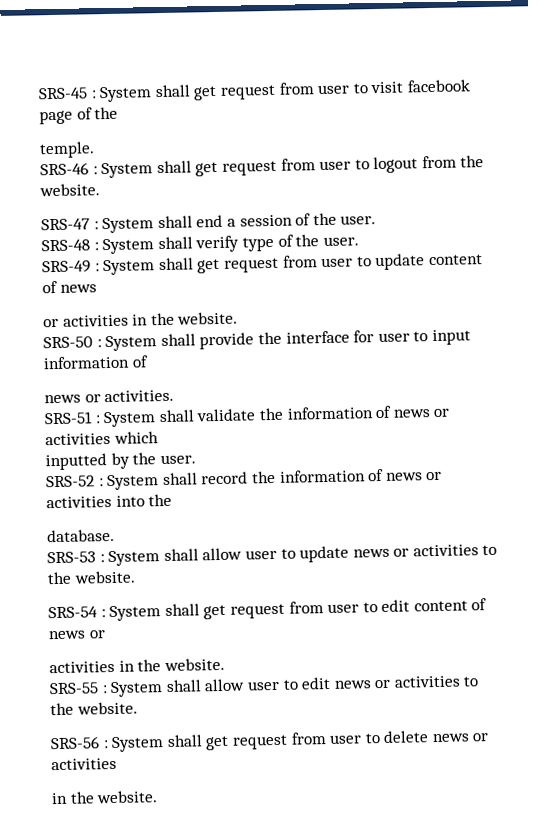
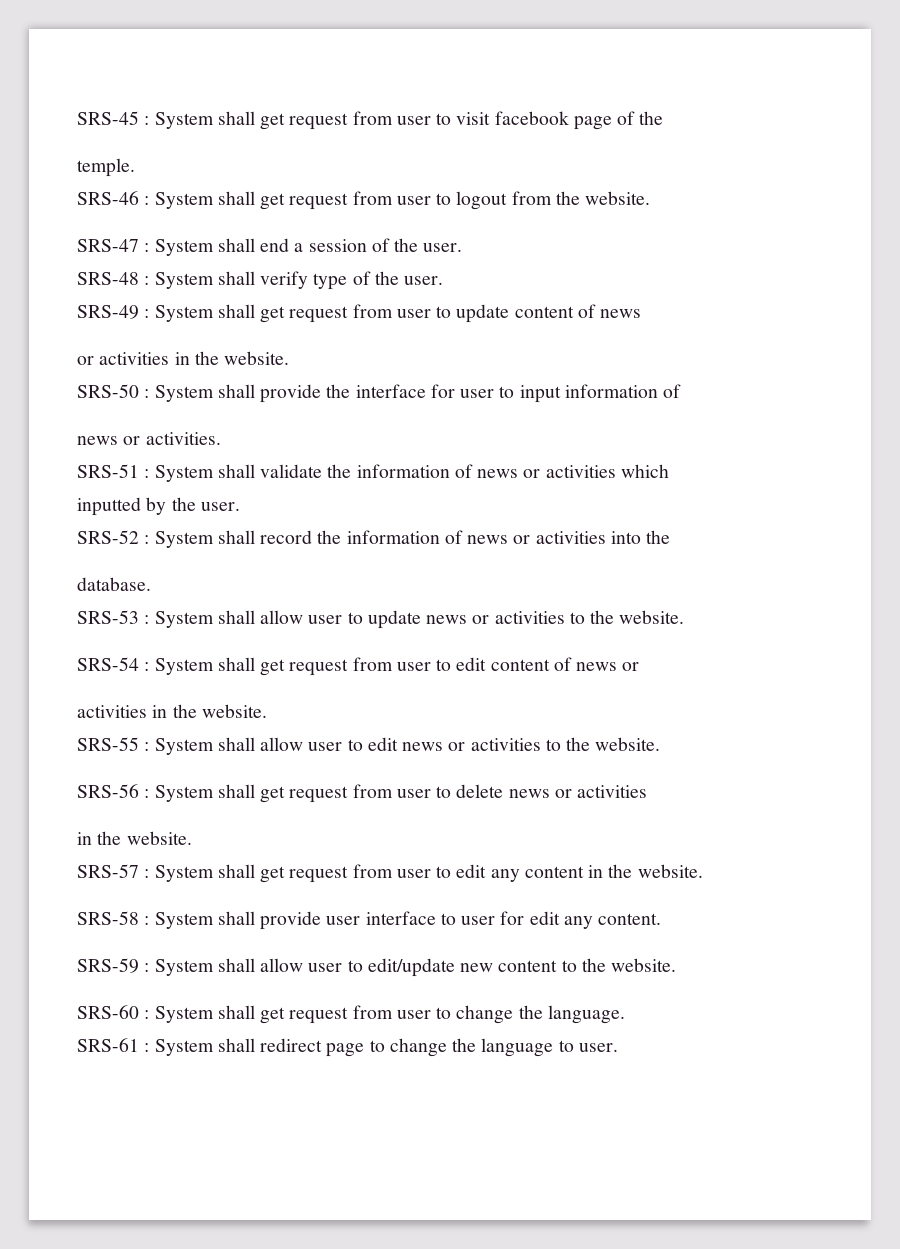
(159, 797) none -> [77,864,703,883] [77,911,662,930] [77,958,677,977] [77,1005,625,1024] [77,1038,618,1057] // SRS-57 : System shall get request from user to edit any content in the website. // SRS-58 : System shall provide user interface to user for edit any content. // SRS-59 : System shall allow user to edit/update new content to the website. // SRS-60 : System shall get request from user to change the language. // SRS-61 : System shall redirect page to change the language to user.

